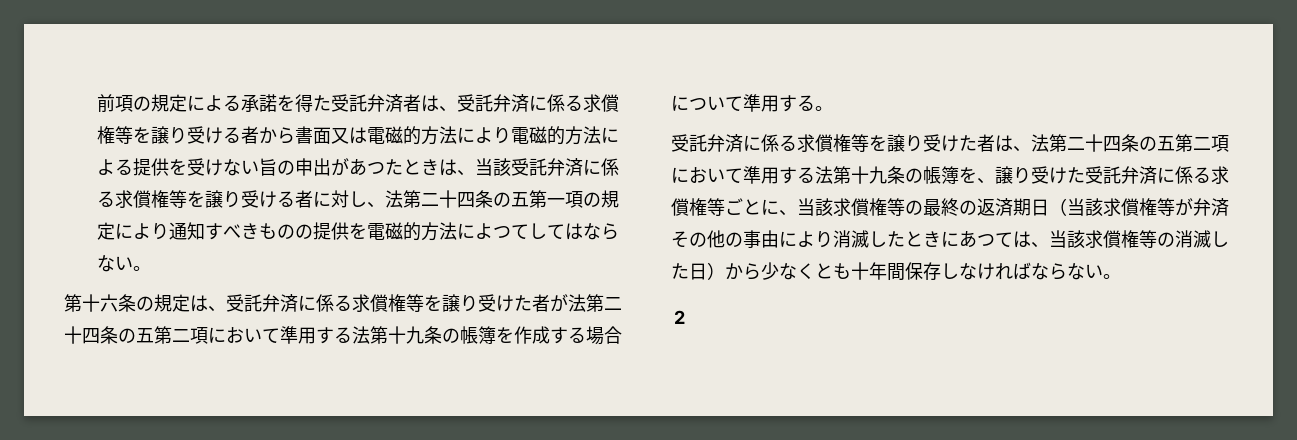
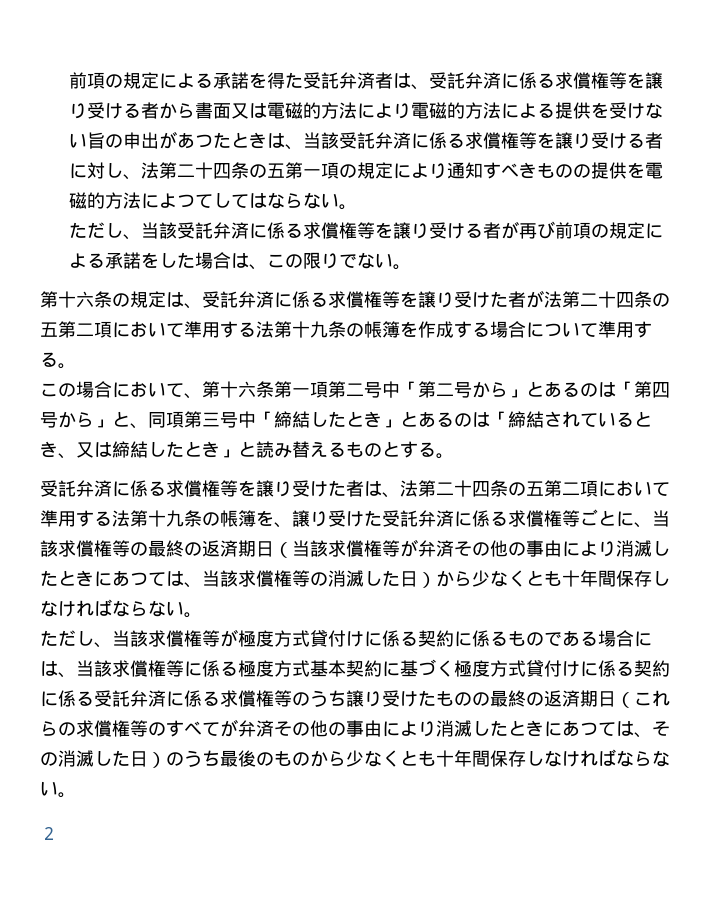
(152, 268) none -> [68,221,663,240] [68,252,411,270] // ただし、当該受託弁済に係る求償権等を譲り受ける者が再び前項の規定による承諾をした場合は、この限りでない。
(833, 108) none -> [40,381,670,399] [40,411,652,429] [40,441,454,459] // この場合において、第十六条第一項第二号中「第二号から」とあるのは「第四号から」と、同項第三号中「締結したとき」とあるのは「締結されているとき、又は締結したとき」と読み替えるものとする。
(1121, 276) none -> [40,629,652,648] [40,659,670,678] [40,690,670,708] [40,719,670,738] [40,749,670,768] [40,781,76,798] // ただし、当該求償権等が極度方式貸付けに係る契約に係るものである場合には、当該求償権等に係る極度方式基本契約に基づく極度方式貸付けに係る契約に係る受託弁済に係る求償権等のうち譲り受けたものの最終の返済期日（これらの求償権等のすべてが弁済その他の事由により消滅したときにあつては、その消滅した日）のうち最後のものから少なくとも十年間保存しなければならない。

